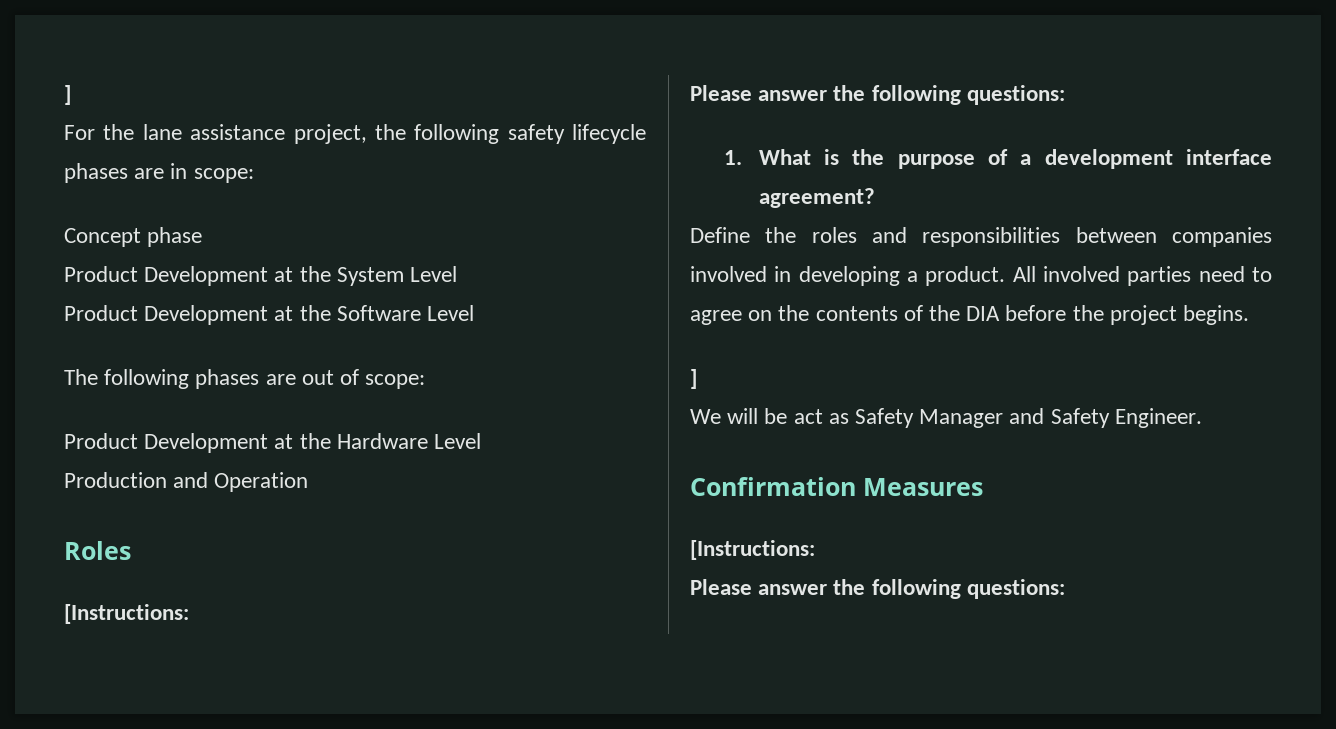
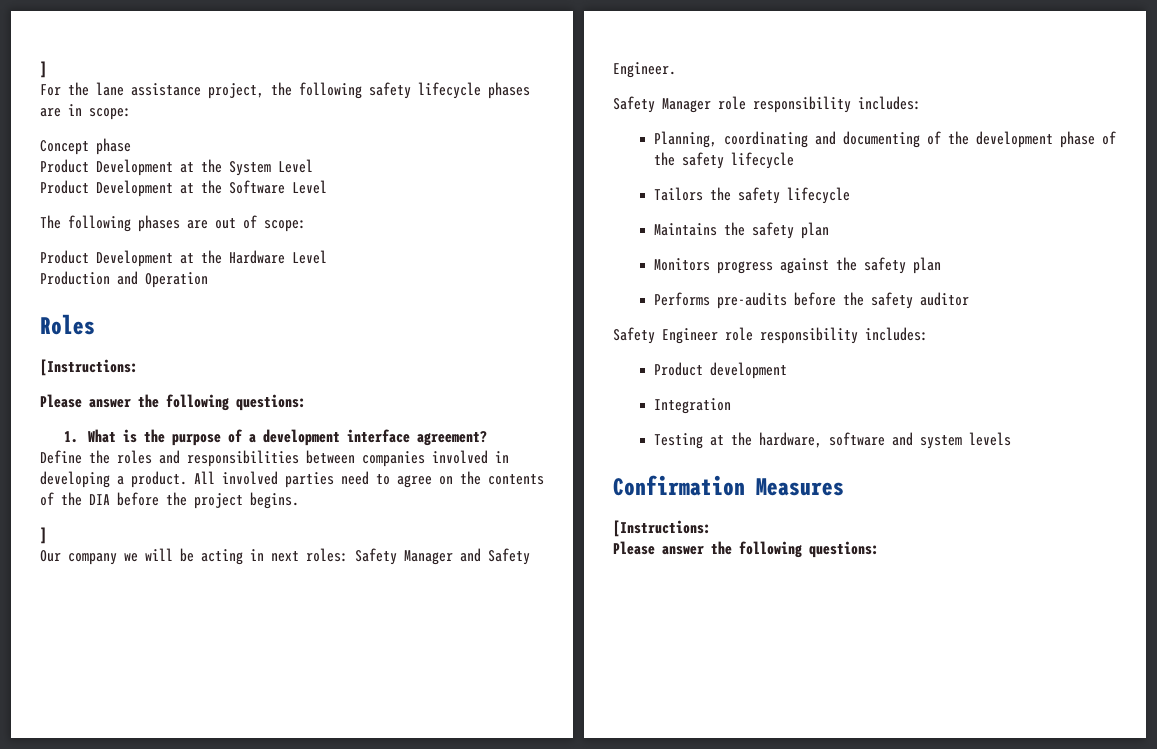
[690,408,849,424] We will be act as -> [40,548,348,565] Our company we will be acting in next roles:
(1202, 418) none -> [613,96,921,113] [654,131,1117,148] [654,152,795,169] [654,187,851,204] [654,222,830,239] [654,257,942,274] [654,292,970,309] [613,327,928,344] [654,362,788,379] [654,398,732,414] [654,432,1012,449] // Safety Manager role responsibility includes: // Planning, coordinating and documenting of the development phase of the safety lifecycle // Tailors the safety lifecycle // Maintains the safety plan // Monitors progress against the safety plan // Performs pre-audits before the safety auditor // Safety Engineer role responsibility includes: // Product development // Integration // Testing at the hardware, software and system levels

